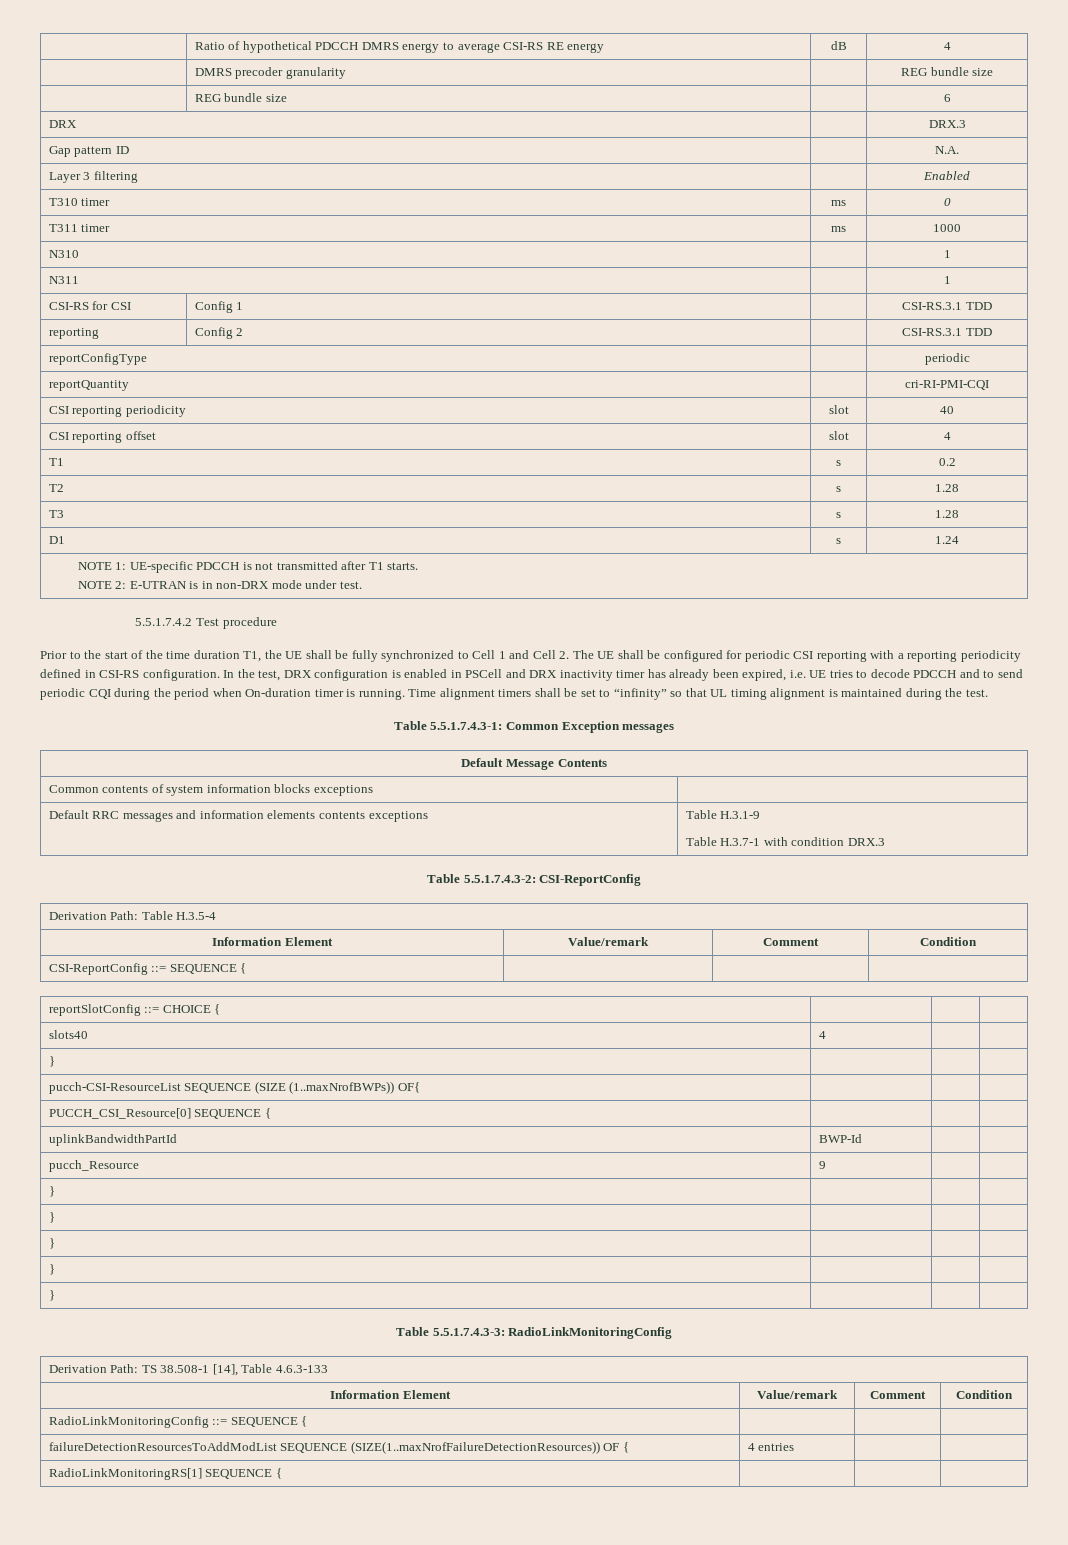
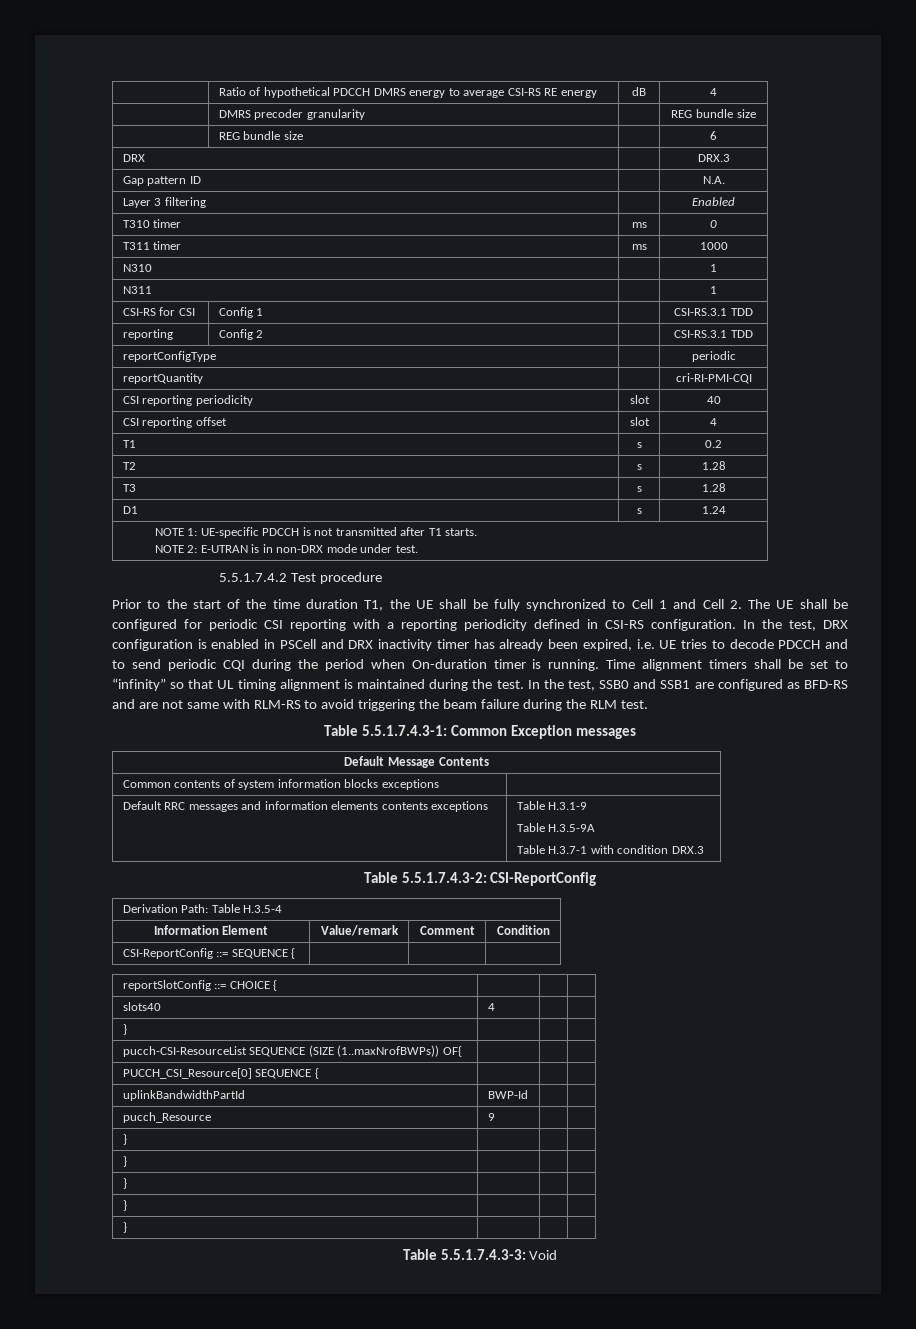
(988, 693) none -> [527,679,848,691] [112,699,648,711] In the test, SSB0 and SSB1 are configured as BFD-RS and are not same with RLM-RS to avoid triggering the beam failure during the RLM test.
(761, 815) none -> [516,823,596,832] // Table H.3.5-9A
[508,1327,673,1339] [48,1364,329,1376] [330,1390,451,1399] [757,1390,838,1399] [870,1391,926,1399] [956,1390,1013,1399] [48,1416,308,1428] [48,1441,629,1454] [747,1443,795,1451] [48,1468,282,1480] RadioLinkMonitoringConfig // Derivation Path: TS 38.508-1 [14], Table 4.6.3-133 // Information Element | Value/remark | Comment | Condition // RadioLinkMonitoringConfig ::= SEQUENCE { | | | // failureDetectionResourcesToAddModList SEQUENCE (SIZE(1..maxNrofFailureDetectionResources)) OF { | 4 entries | | // RadioLinkMonitoringRS[1] SEQUENCE { | | | -> [529,1250,558,1260] Void

